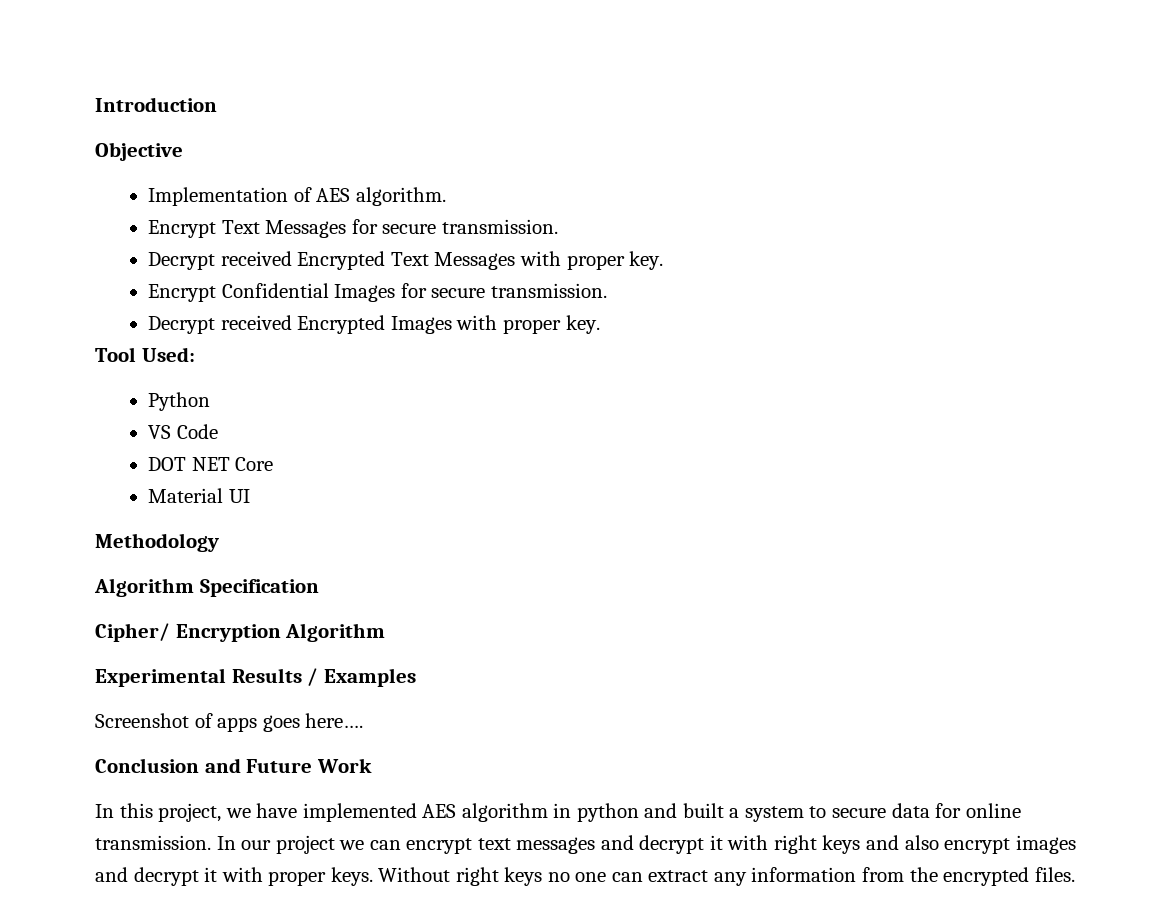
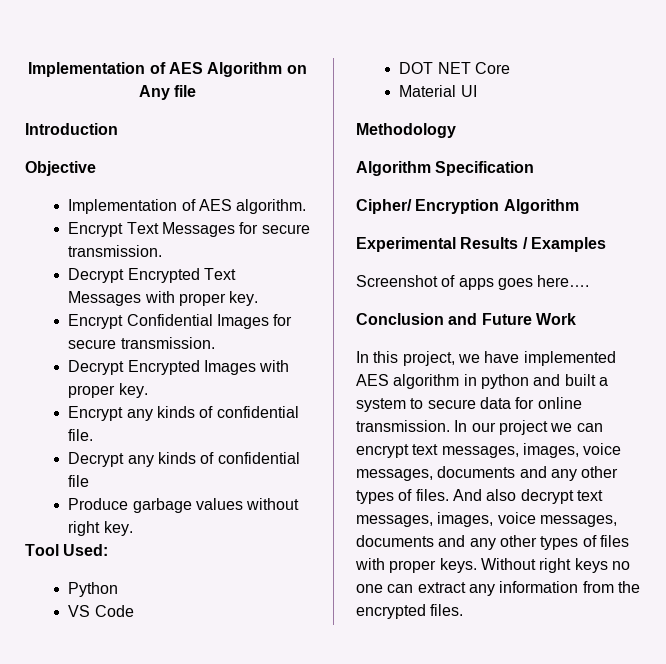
(95, 104) none -> [28,62,307,77] [138,85,197,100] Implementation of AES Algorithm on Any file //
[220,251,292,266] received -> (125, 275) none
[220,315,292,330] received -> (125, 367) none
(600, 324) none -> [68,406,299,421] [68,429,94,441] [68,452,300,467] [68,475,90,487] [68,498,300,513] [68,521,133,536] // Encrypt any kinds of confidential file. // Decrypt any kinds of confidential file // Produce garbage values without right key.
[516,835,1076,854] [95,867,218,886] messages and decrypt it with right keys and also encrypt images and decrypt it -> [441,443,622,458] [356,466,619,481] [356,489,603,504] [356,512,617,527] [356,535,629,550] messages, images, voice messages, documents and any other types of files. And also decrypt text messages, images, voice messages, documents and any other types of files

